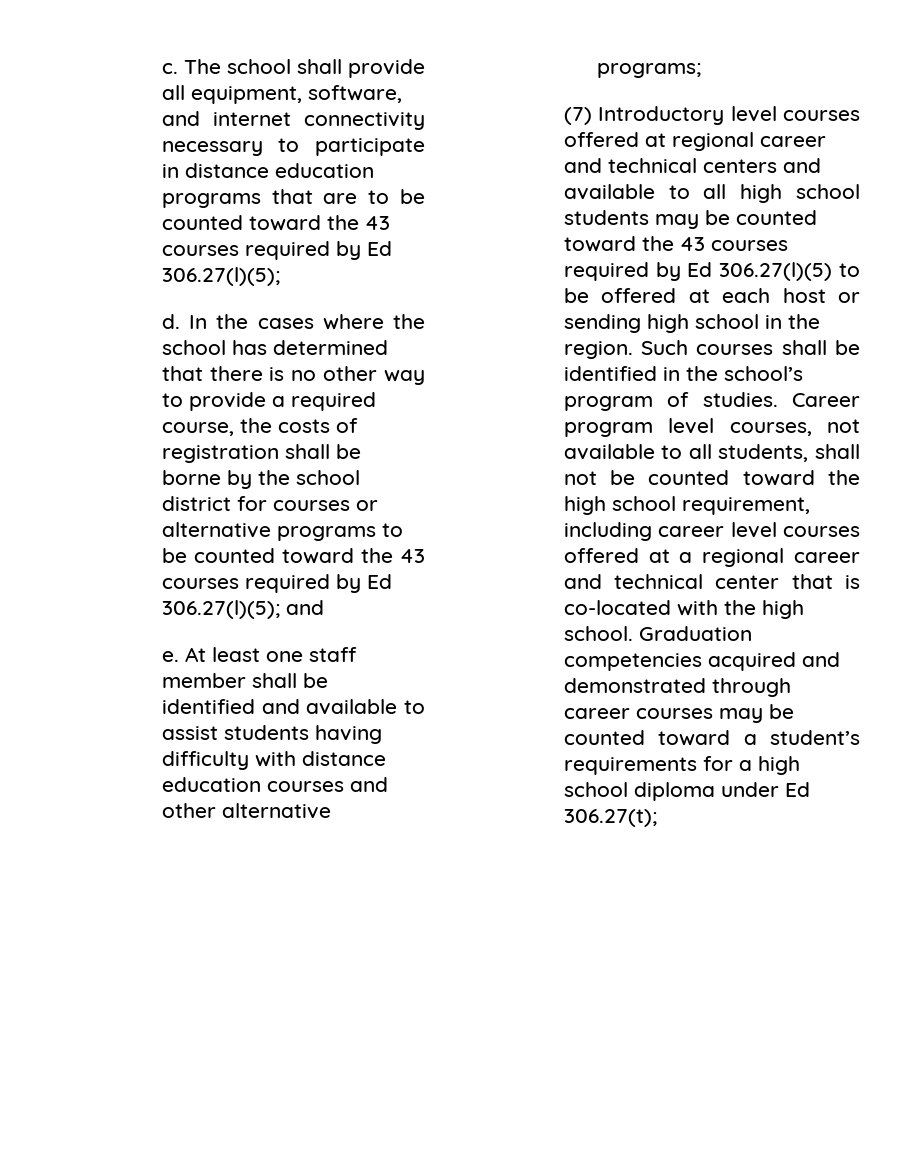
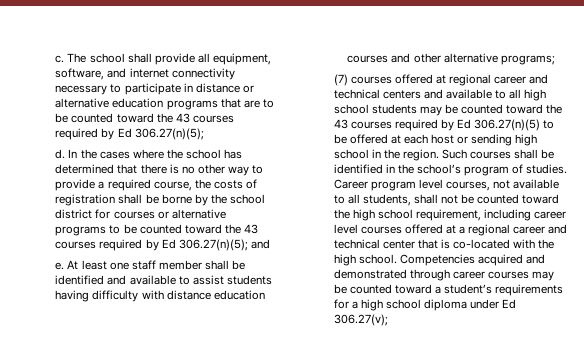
(269, 170) none -> [242,85,254,93] [55,98,110,108] or alternative
[161,267,280,286] 306.27(l)(5); -> [134,128,204,140] 306.27(n)(5);
[161,600,280,619] 306.27(l)(5); -> [178,239,248,251] 306.27(n)(5);
[598,106,777,125] Introductory level -> (348, 80) none
[719,262,833,281] 306.27(l)(5) -> [474,119,541,131] 306.27(n)(5)
[638,626,752,641] [563,653,702,671] Graduation competencies -> [399,254,475,266] Competencies
[563,809,657,827] 306.27(t); -> [333,314,388,326] 306.27(v);

